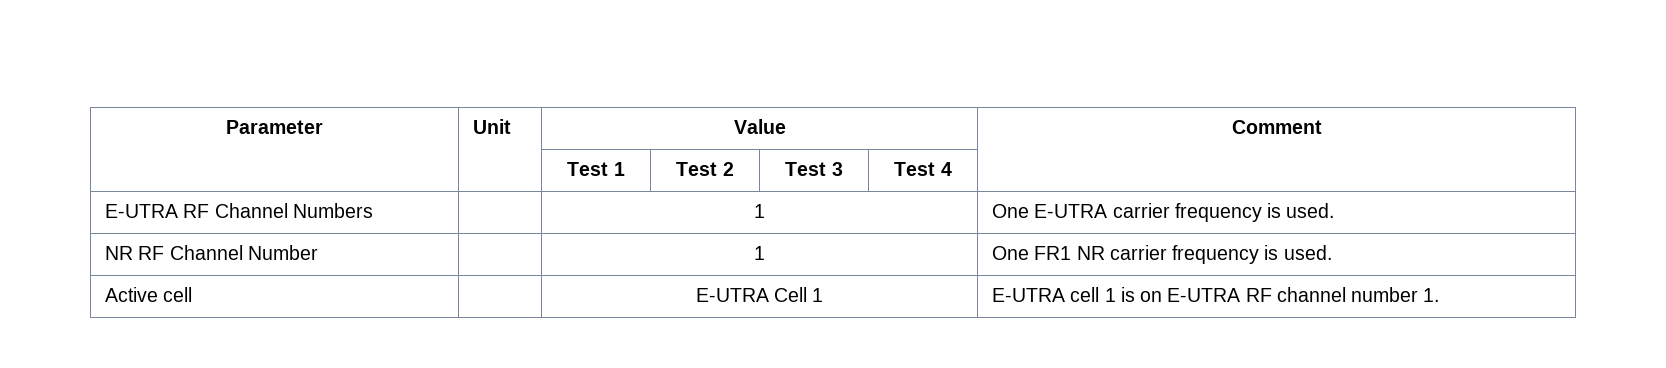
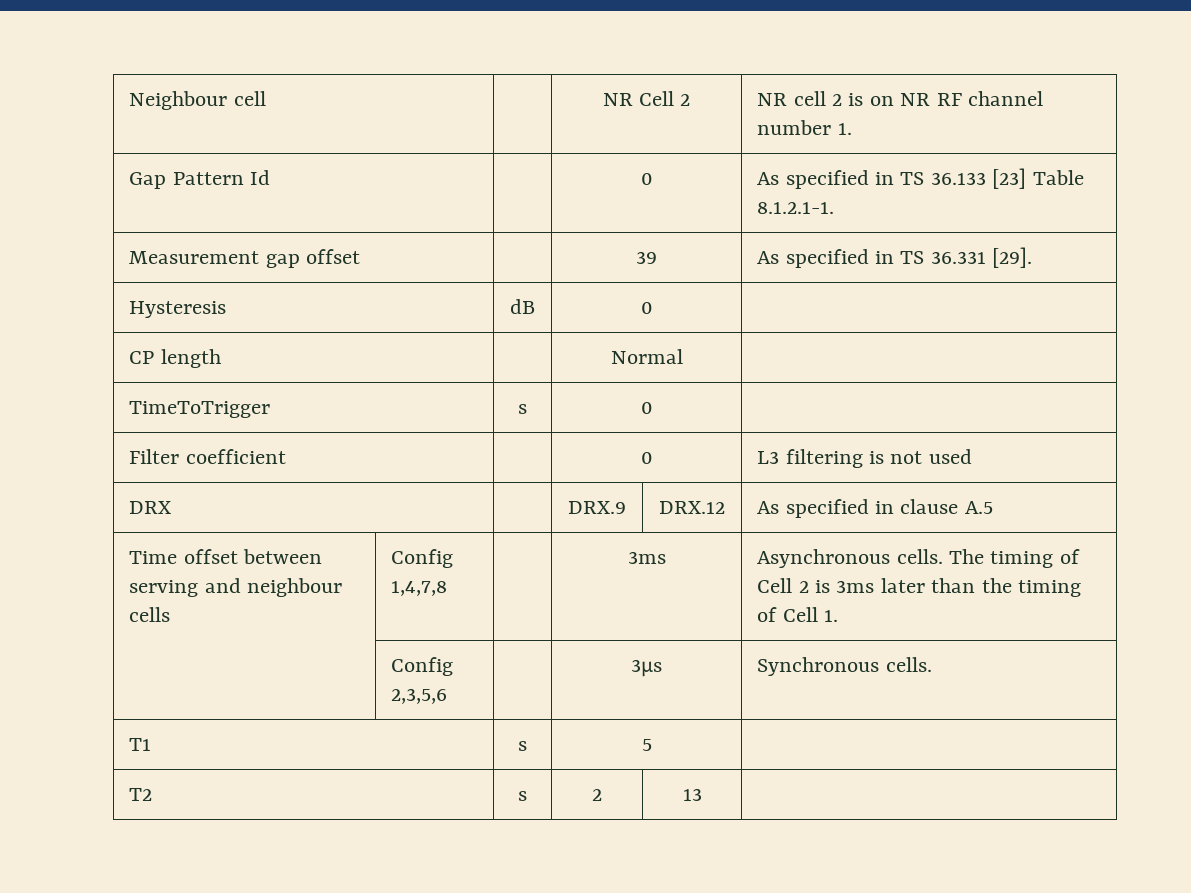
[226,120,323,134] [473,119,512,134] [733,119,786,134] [1231,120,1322,134] [567,162,625,176] [676,162,734,176] [785,162,843,176] [894,162,952,176] [105,203,373,218] [754,204,765,218] [992,203,1335,222] [105,245,318,260] [754,246,765,260] [992,245,1332,264] [105,287,193,302] [695,287,824,302] [992,287,1116,302] Parameter | Unit | Value | Comment // | | Test 1 | Test 2 | Test 3 | Test 4 | // E-UTRA RF Channel Numbers | | 1 | One E-UTRA carrier frequency is used. // NR RF Channel Number | | 1 | One FR1 NR carrier frequency is used. // Active cell | | E-UTRA Cell 1 | E-UTRA cell 1 -> [129,91,266,110] [602,91,691,106] [757,91,843,106] Neighbour cell | | NR Cell 2 | NR cell 2
[1167,288,1241,302] E-UTRA -> [900,93,931,106] NR
(1440, 295) none -> [129,170,271,189] [640,173,653,185] [757,168,1084,189] [757,202,835,214] [129,249,361,268] [636,251,657,264] [757,247,1033,268] [129,301,227,318] [510,299,535,314] [640,302,653,314] [129,349,221,368] [610,349,683,364] [129,401,271,418] [518,404,527,414] [640,402,653,414] [129,449,286,464] [640,452,653,464] [757,449,972,468] [129,501,172,514] [568,501,626,514] [659,501,725,514] [757,499,993,518] [129,549,323,564] [129,578,343,597] [129,607,171,622] [391,549,454,568] [391,581,448,596] [627,551,666,564] [757,549,1080,568] [757,578,1082,597] [757,607,839,622] [391,657,454,676] [391,688,448,704] [631,659,662,677] [757,657,932,676] [129,738,152,751] [518,741,527,751] [641,739,652,751] [129,788,153,801] [518,791,527,801] [592,789,602,801] [682,788,702,801] // Gap Pattern Id | | 0 | As specified in TS 36.133 [23] Table 8.1.2.1-1. // Measurement gap offset | | 39 | As specified in TS 36.331 [29]. // Hysteresis | dB | 0 | // CP length | | Normal | // TimeToTrigger | s | 0 | // Filter coefficient | | 0 | L3 filtering is not used // DRX | | DRX.9 | DRX.12 | As specified in clause A.5 // Time offset between serving and neighbour cells | Config 1,4,7,8 | | 3ms | Asynchronous cells. The timing of Cell 2 is 3ms later than the timing of Cell 1. // | Config 2,3,5,6 | | 3μs | Synchronous cells. // T1 | s | 5 | // T2 | s | 2 | 13 |

